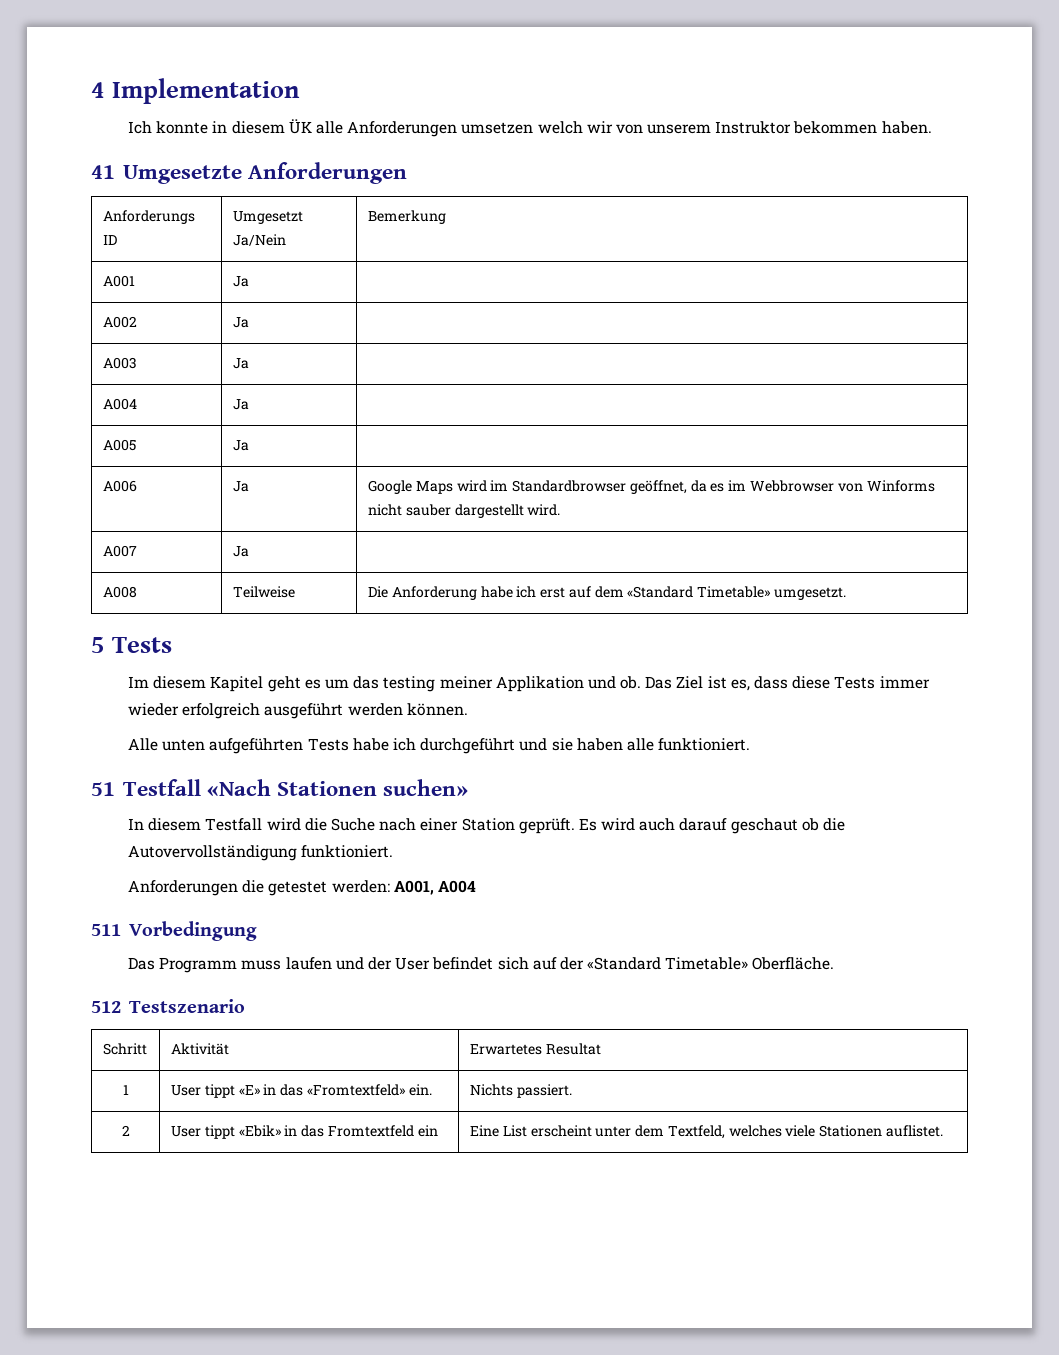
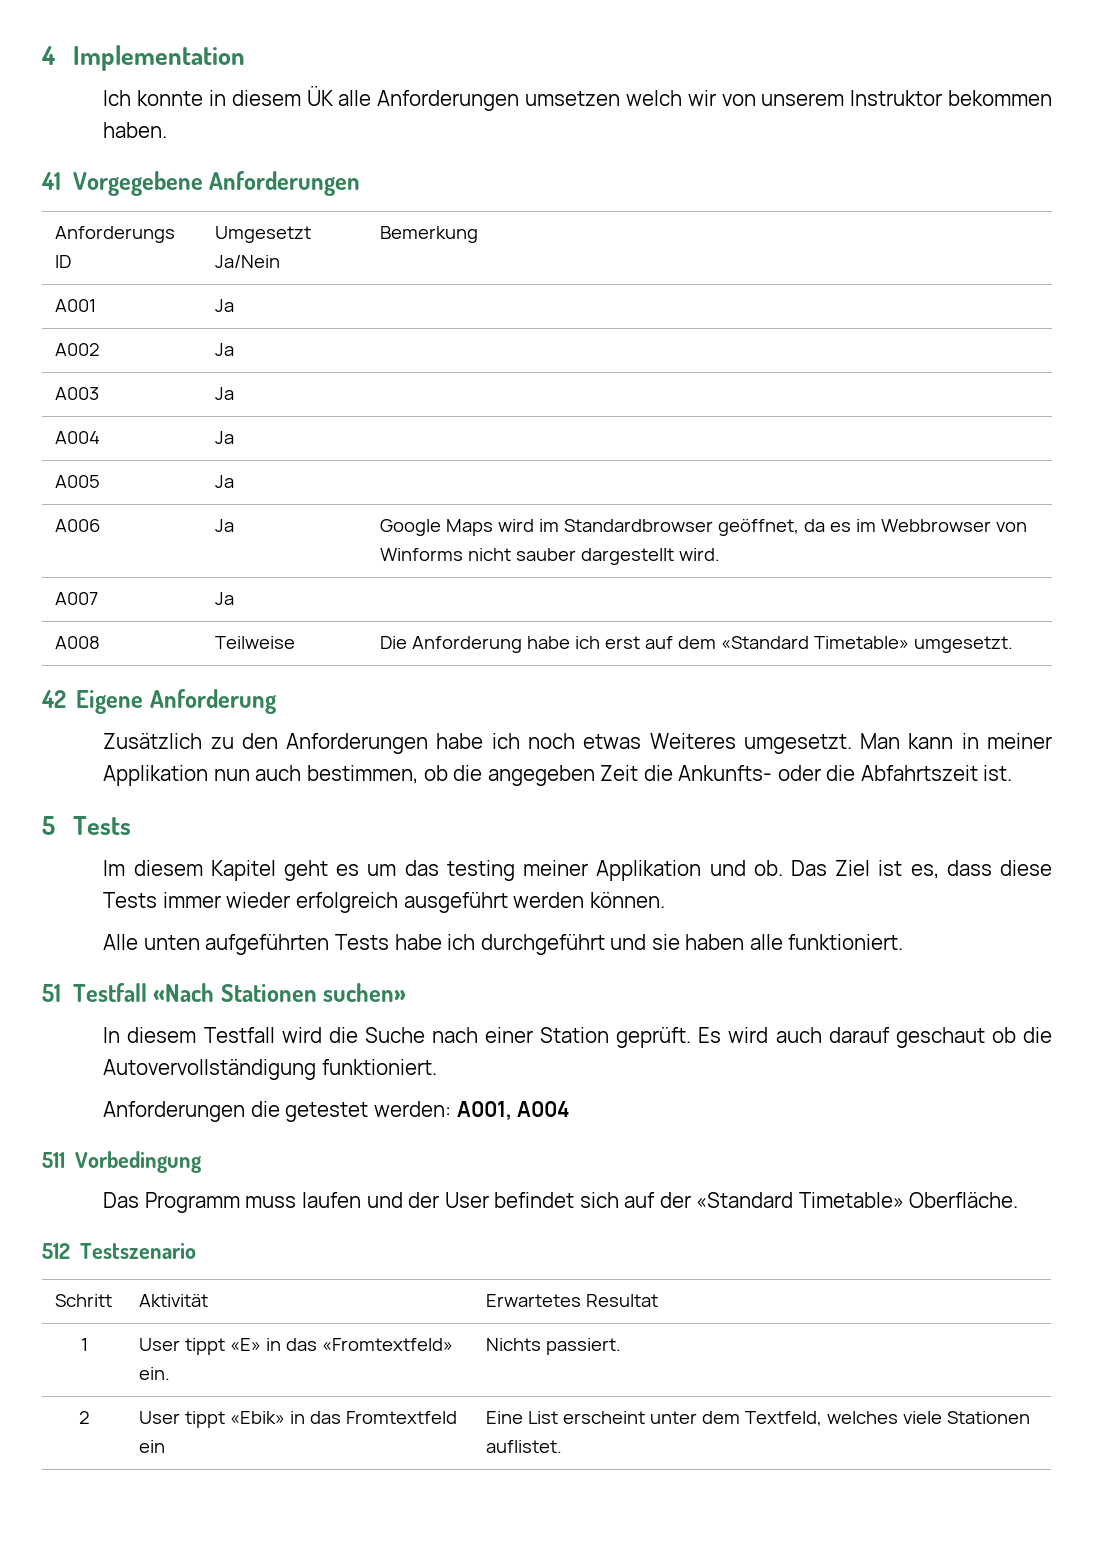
[122,165,242,184] Umgesetzte -> [72,171,203,196] Vorgegebene
(846, 593) none -> [41,689,276,714] [103,733,1052,754] [103,765,1013,786] // 42 Eigene Anforderung // Zusätzlich zu den Anforderungen habe ich noch etwas Weiteres umgesetzt. Man kann in meiner Applikation nun auch bestimmen, ob die angegeben Zeit die Ankunfts- oder die Abfahrtszeit ist.

